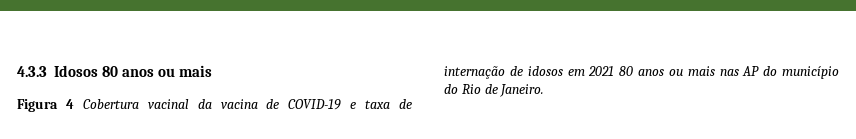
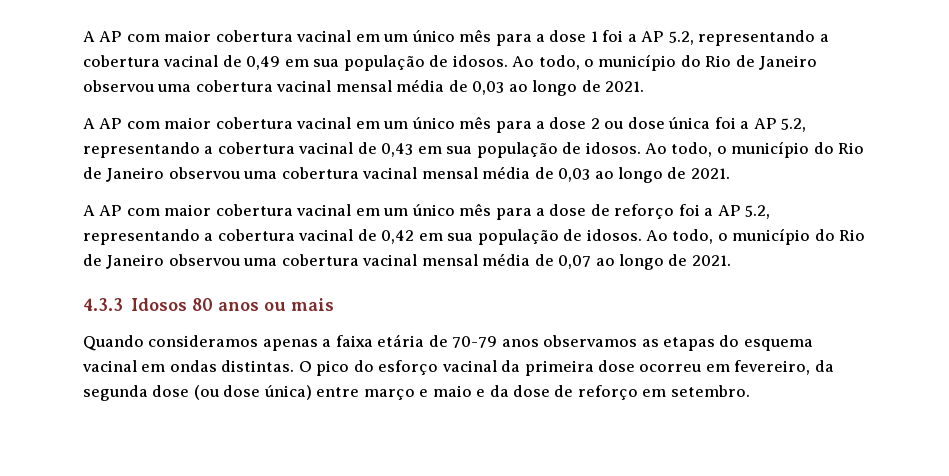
(17, 71) none -> [83,29,829,46] [83,54,818,71] [83,79,645,96] [83,116,807,133] [83,141,865,158] [83,166,730,183] [83,203,771,220] [83,228,866,245] [83,253,731,270] A AP com maior cobertura vacinal em um único mês para a dose 1 foi a AP 5.2, representando a cobertura vacinal de 0,49 em sua população de idosos. Ao todo, o município do Rio de Janeiro observou uma cobertura vacinal mensal média de 0,03 ao longo de 2021. // A AP com maior cobertura vacinal em um único mês para a dose 2 ou dose única foi a AP 5.2, representando a cobertura vacinal de 0,43 em sua população de idosos. Ao todo, o município do Rio de Janeiro observou uma cobertura vacinal mensal média de 0,03 ao longo de 2021. // A AP com maior cobertura vacinal em um único mês para a dose de reforço foi a AP 5.2, representando a cobertura vacinal de 0,42 em sua população de idosos. Ao todo, o município do Rio de Janeiro observou uma cobertura vacinal mensal média de 0,07 ao longo de 2021. //
[17,99,412,112] [444,66,839,79] [444,84,545,97] Figura 4 Cobertura vacinal da vacina de COVID-19 e taxa de internação de idosos em 2021 80 anos ou mais nas AP do município do Rio de Janeiro. -> [83,334,813,351] [82,360,834,376] [83,385,750,401] Quando consideramos apenas a faixa etária de 70-79 anos observamos as etapas do esquema vacinal em ondas distintas. O pico do esforço vacinal da primeira dose ocorreu em fevereiro, da segunda dose (ou dose única) entre março e maio e da dose de reforço em setembro.

